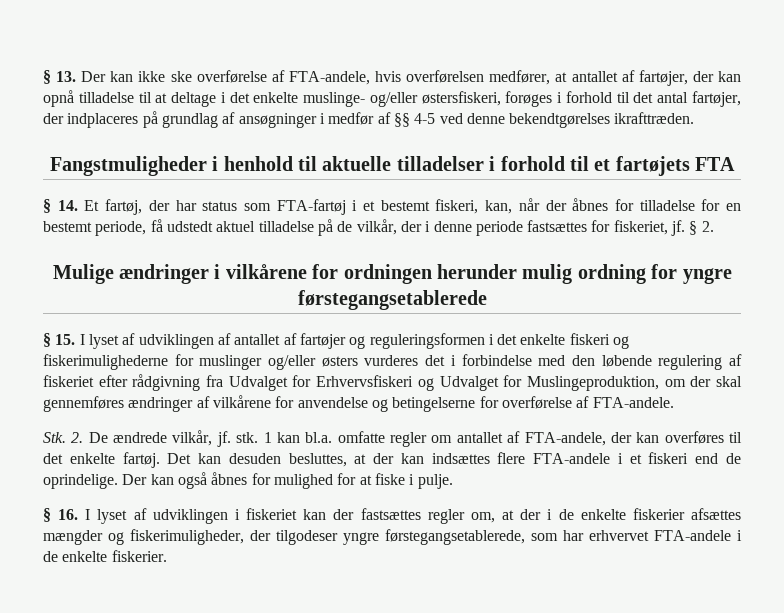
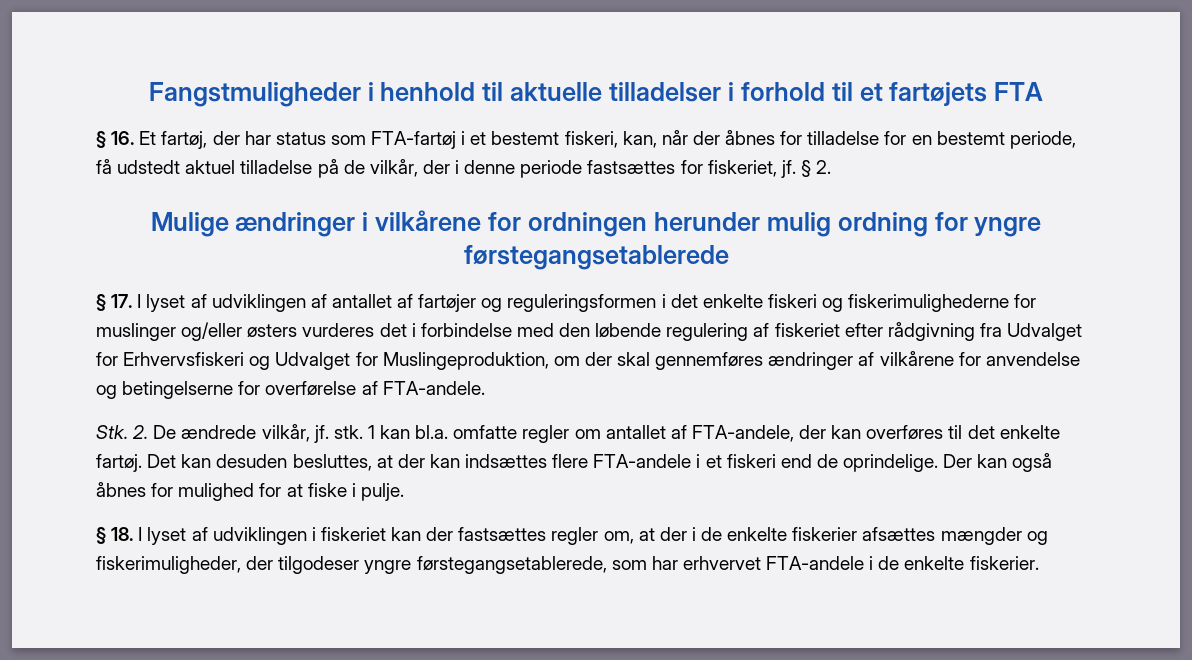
[43,70,742,86] [43,90,741,107] [43,111,695,128] § 13. Der kan ikke ske overførelse af FTA-andele, hvis overførelsen medfører, at antallet af fartøjer, der kan opnå tilladelse til at deltage i det enkelte muslinge- og/eller østersfiskeri, forøges i forhold til det antal fartøjer, der indplaceres på grundlag af ansøgninger i medfør af §§ 4-5 ved denne bekendtgørelses ikrafttræden. // -> (148, 94) none
[57,200,78,211] 14. -> [111,131,135,145] 16.
[55,334,76,345] 15. -> [111,294,133,308] 17.
[58,509,79,520] 16. -> [111,527,134,541] 18.

